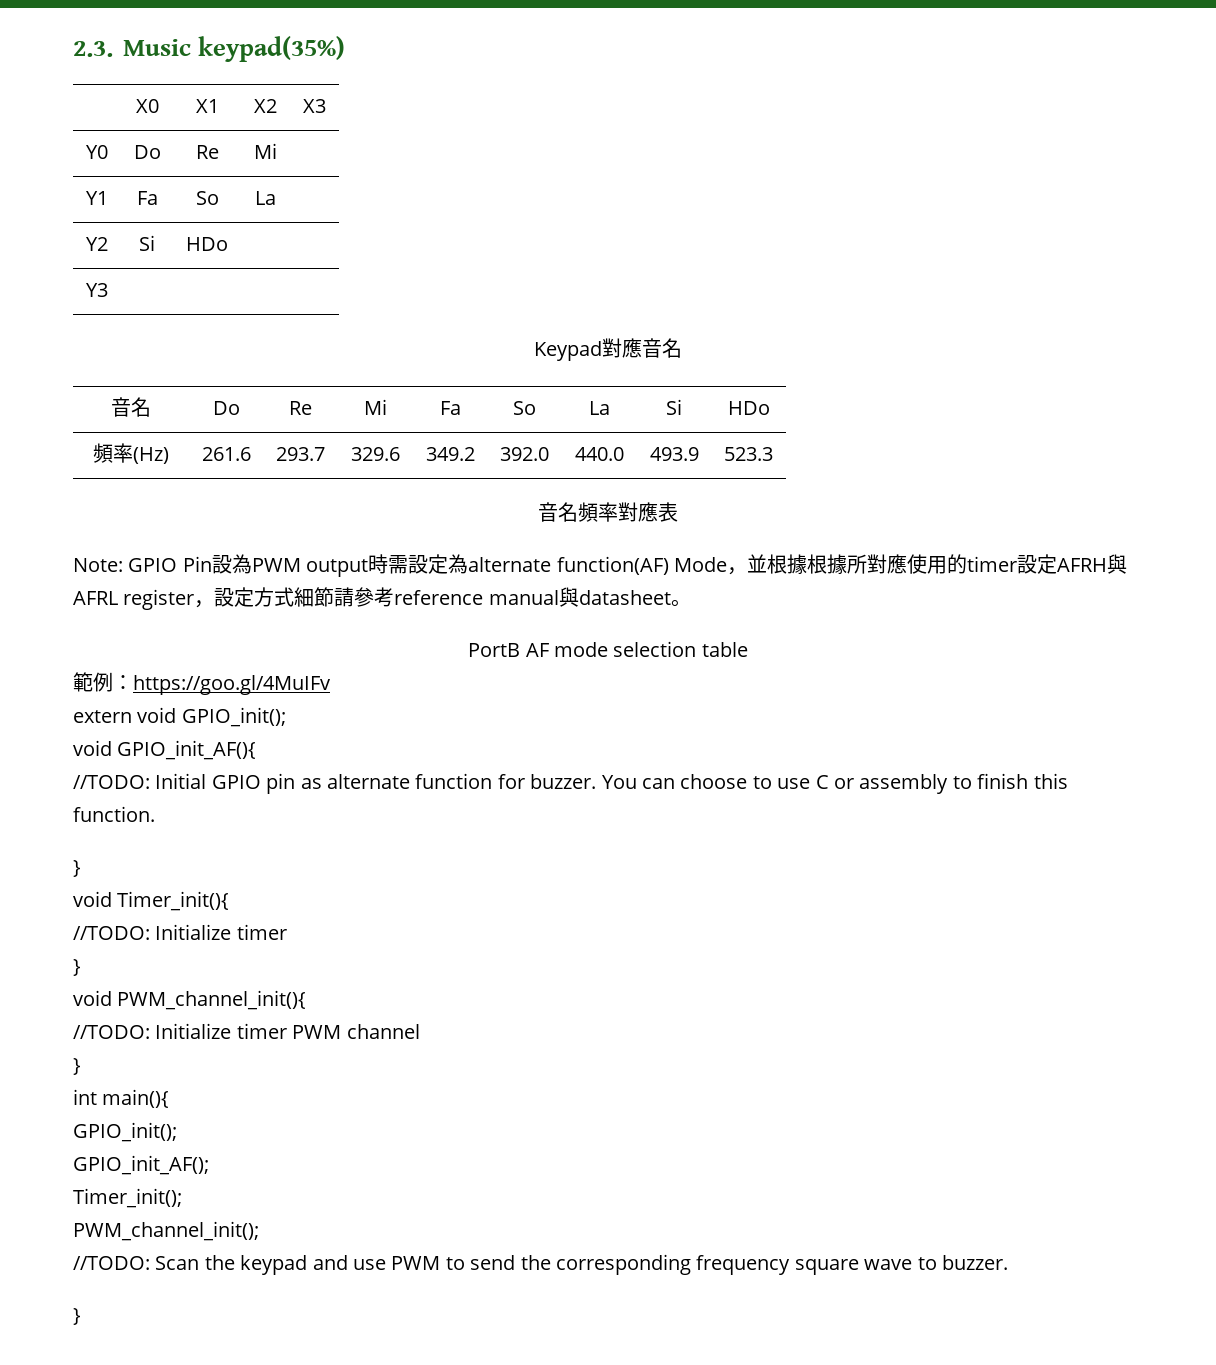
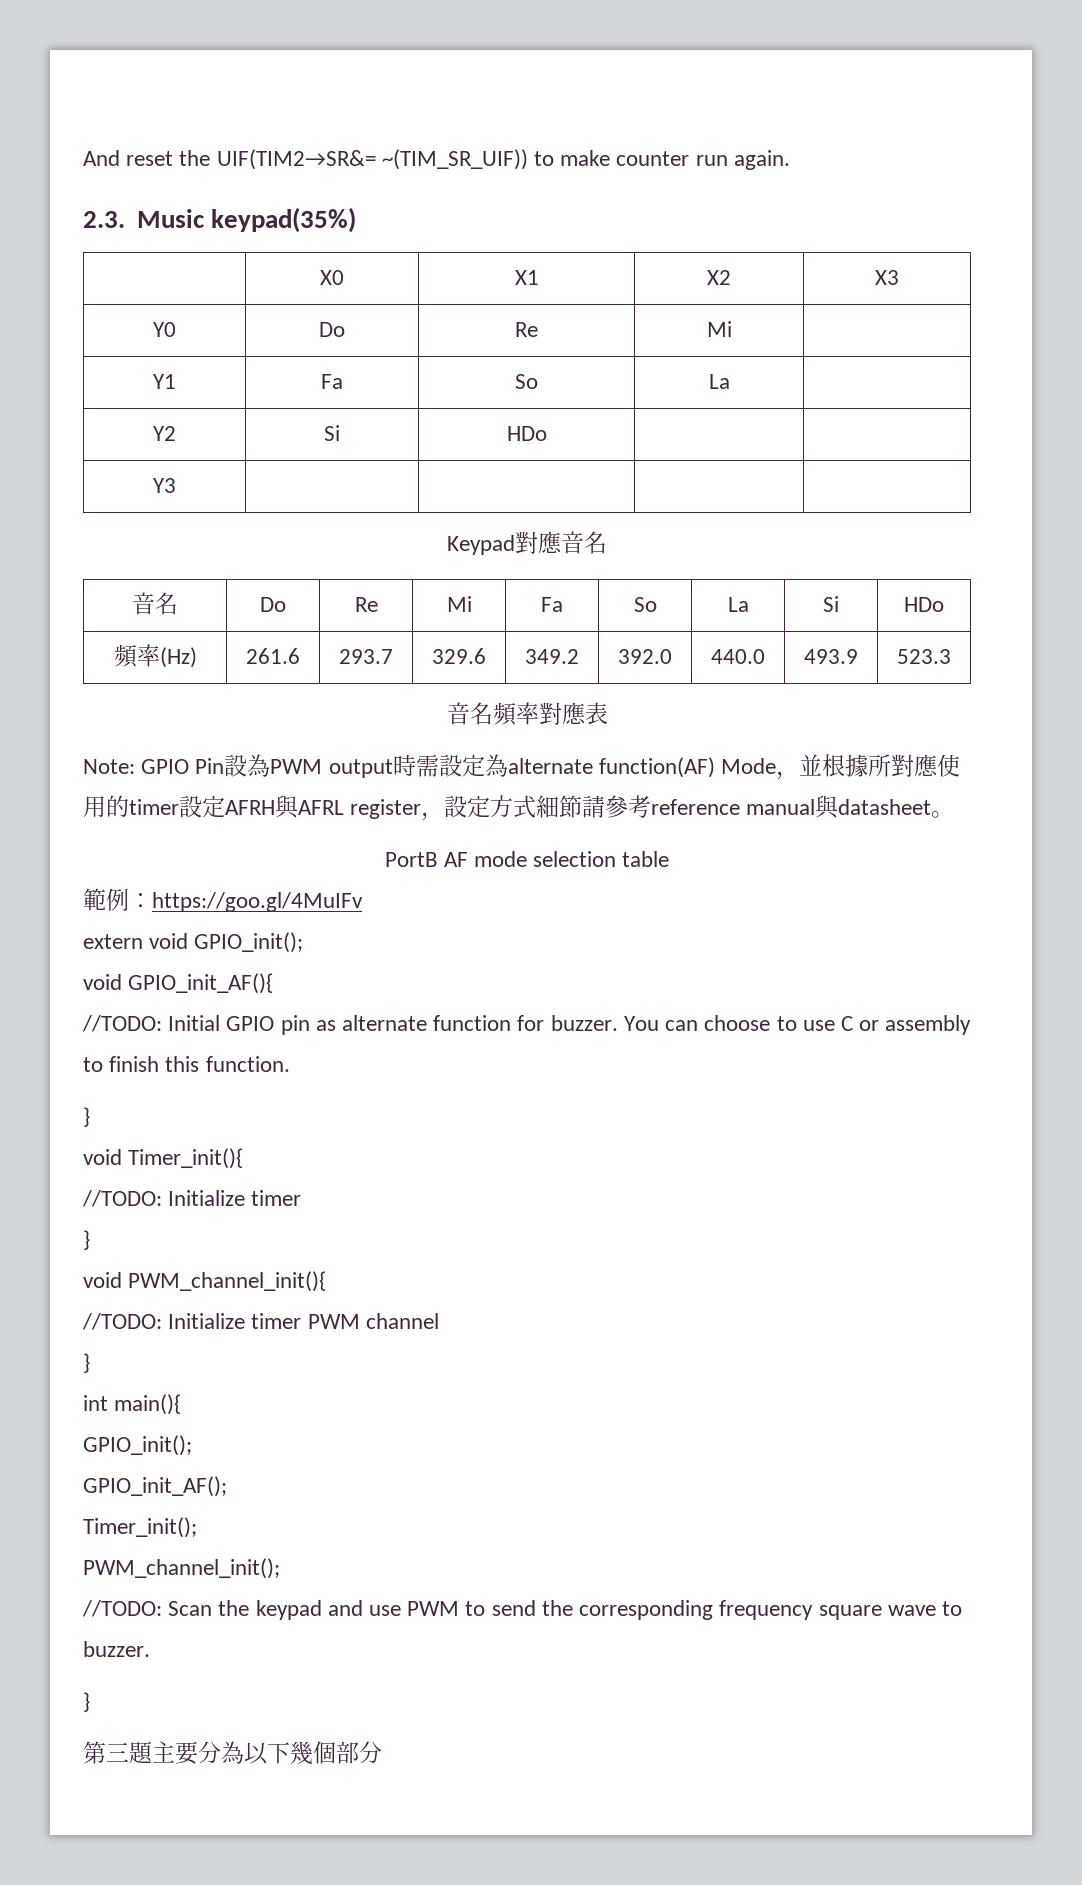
(73, 49) none -> [83,149,790,170] And reset the UIF(TIM2→SR&= ~(TIM_SR_UIF)) to make counter run again. //
[807,554,847,574] 根據 -> (869, 765) none
(81, 1316) none -> [83,1741,382,1765] // 第三題主要分為以下幾個部分

